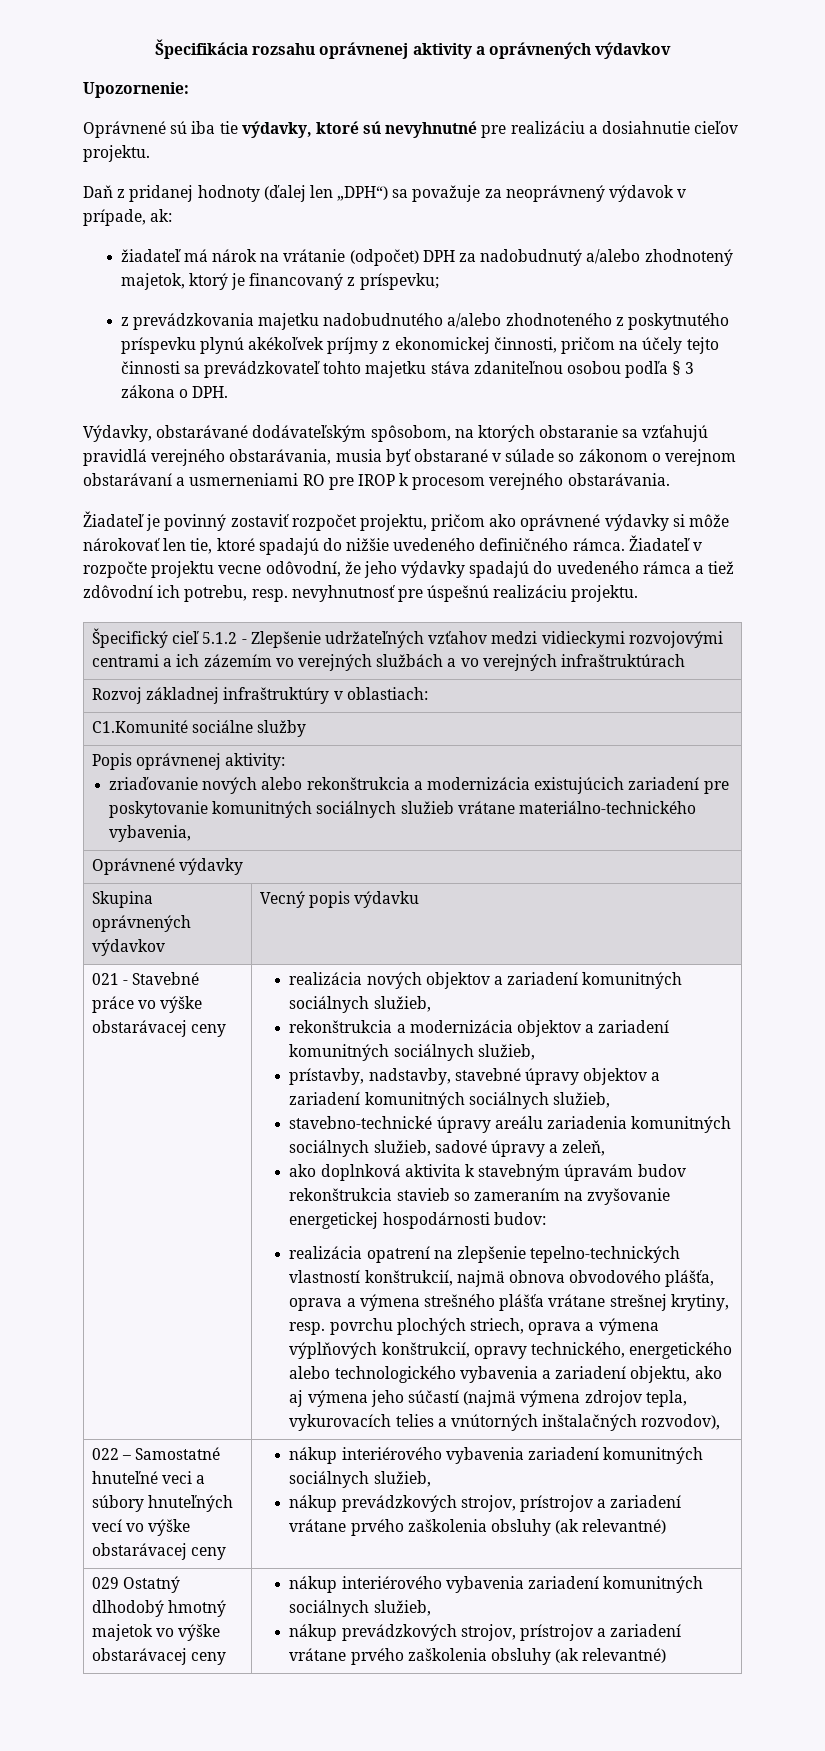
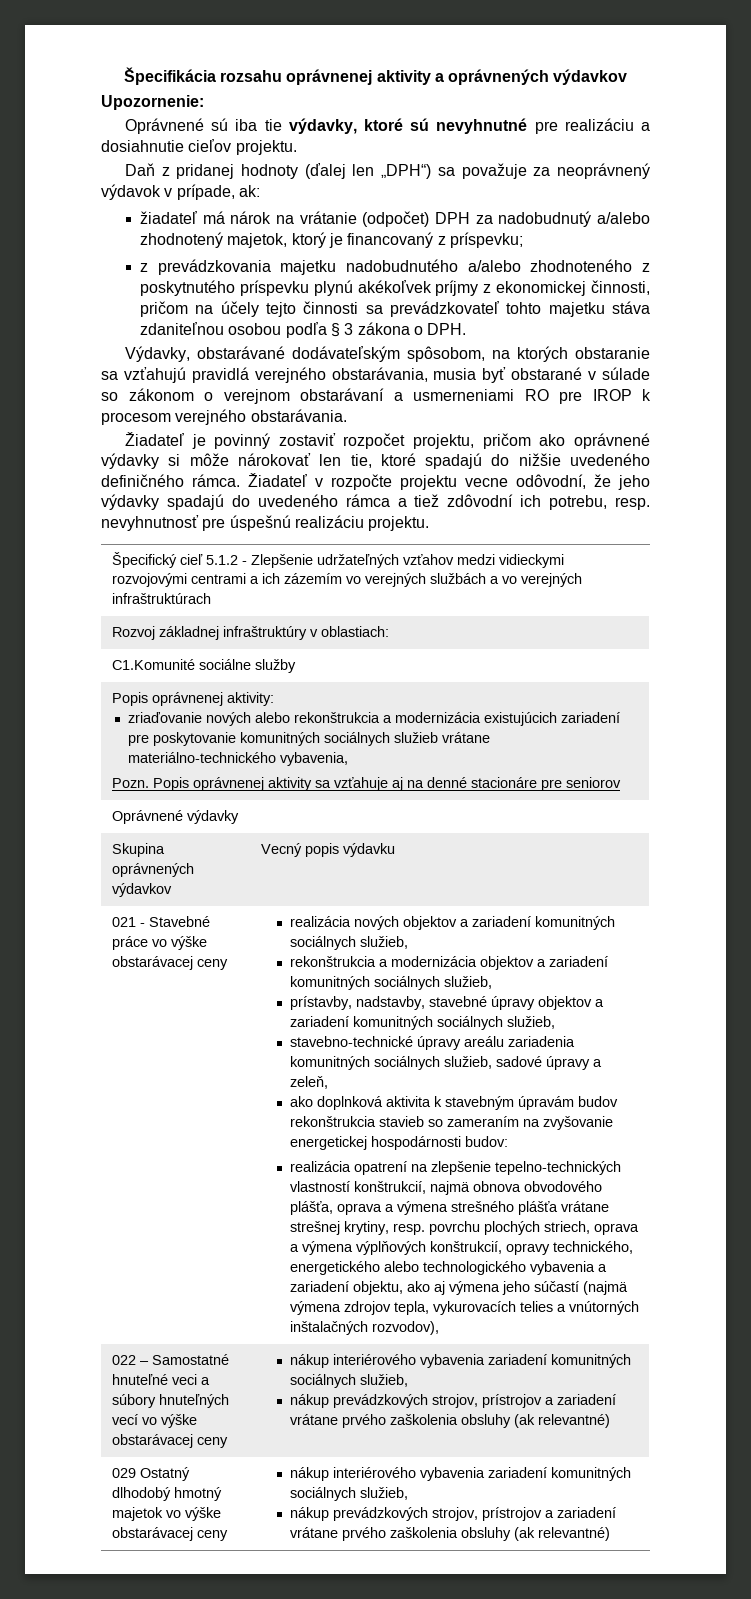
(192, 833) none -> [111,777,621,791] // Pozn. Popis oprávnenej aktivity sa vzťahuje aj na denné stacionáre pre seniorov

